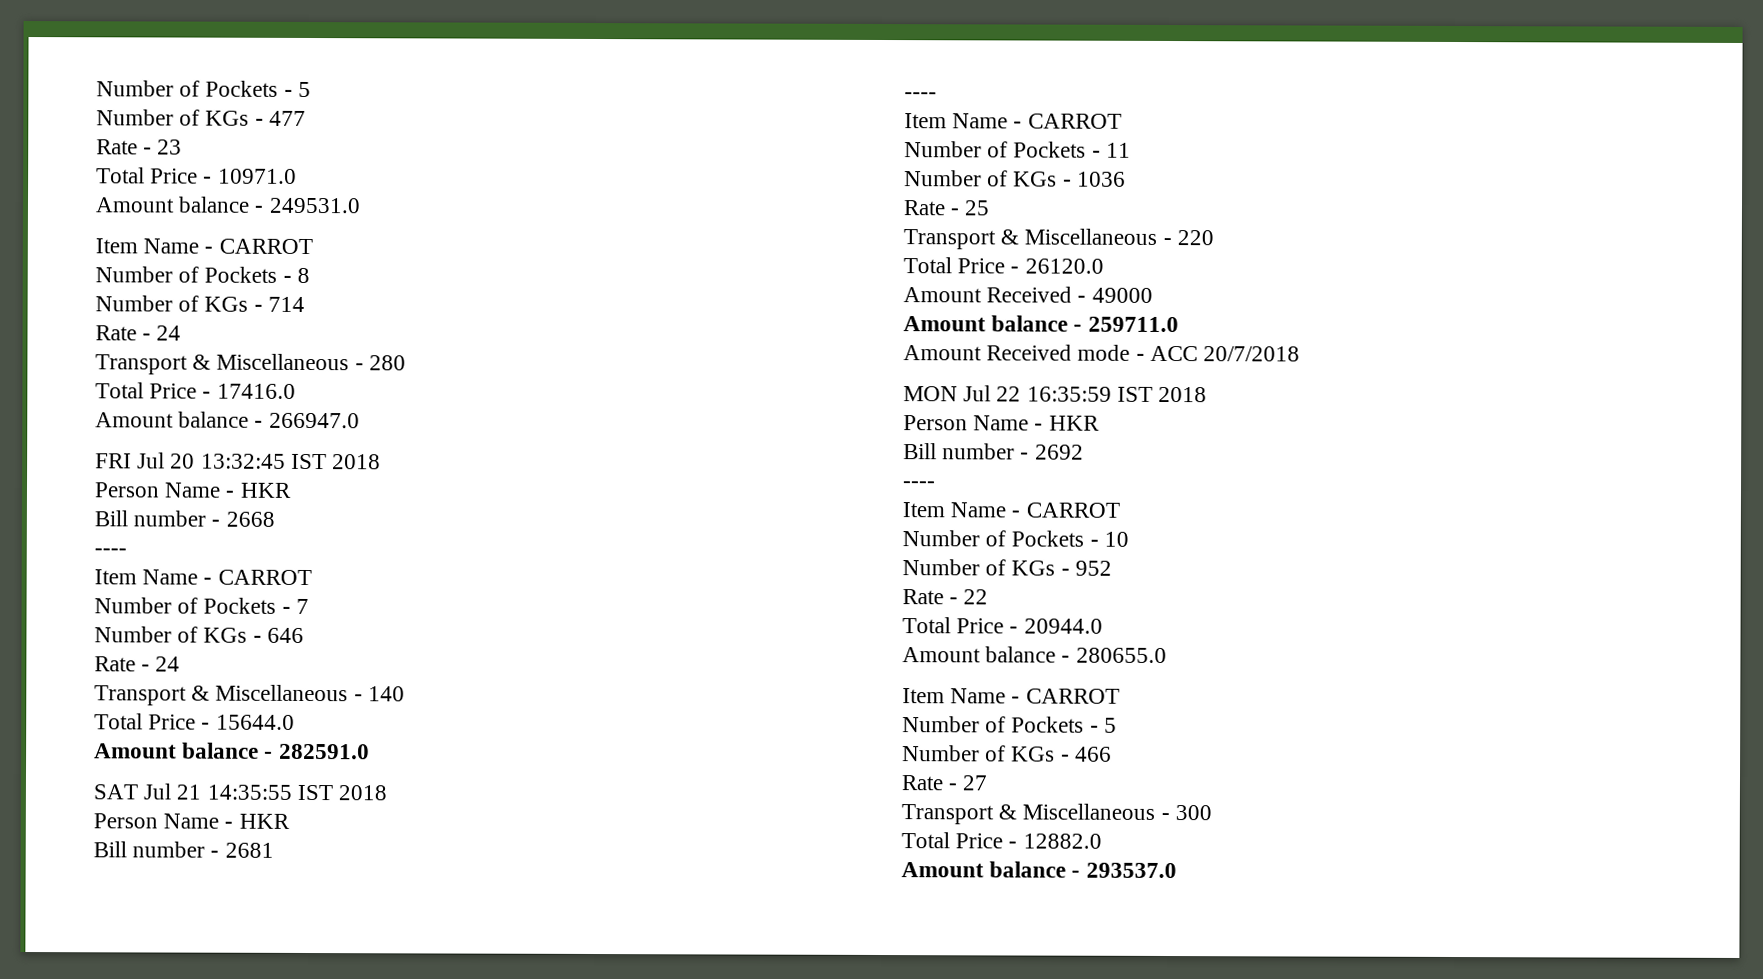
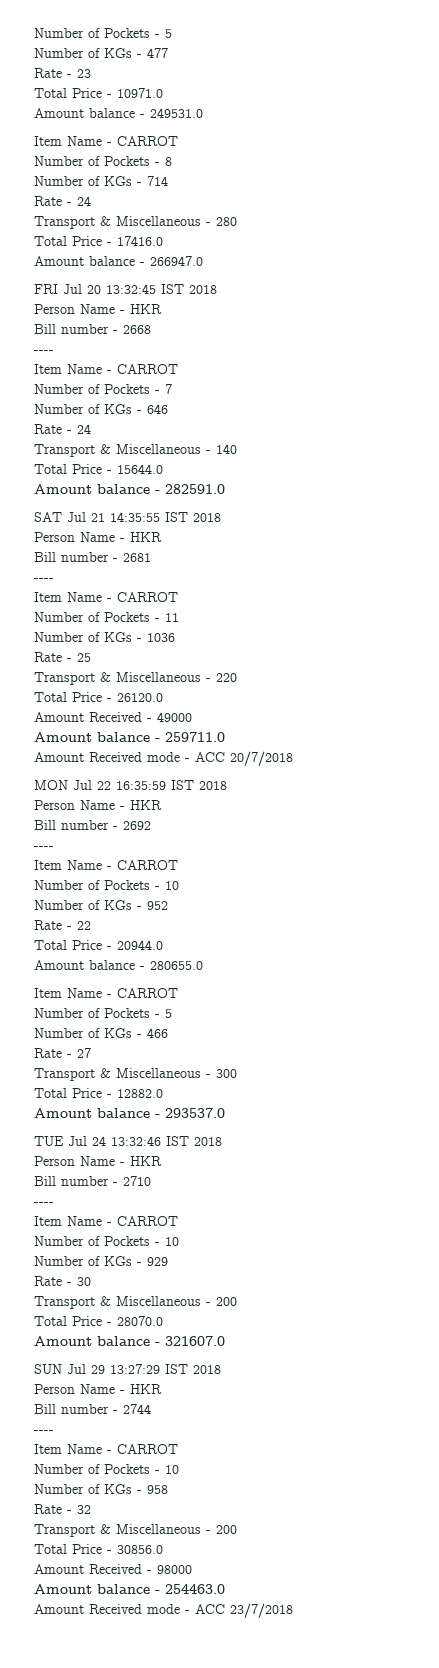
(1177, 870) none -> [34,1136,222,1146] [34,1156,162,1166] [34,1176,151,1186] [34,1202,54,1206] [34,1216,178,1226] [34,1236,179,1246] [34,1256,168,1266] [34,1276,91,1286] [34,1296,237,1309] [34,1316,163,1326] [34,1336,225,1346] [34,1364,221,1374] [34,1384,162,1394] [34,1404,151,1414] [34,1430,54,1434] [34,1444,178,1454] [34,1464,179,1474] [34,1484,168,1494] [34,1504,91,1514] [34,1524,237,1537] [34,1544,163,1554] [34,1564,192,1574] [34,1584,225,1594] [34,1603,293,1618] // TUE Jul 24 13:32:46 IST 2018 // Person Name - HKR // Bill number - 2710 // ---- // Item Name - CARROT // Number of Pockets - 10 // Number of KGs - 929 // Rate - 30 // Transport & Miscellaneous - 200 // Total Price - 28070.0 // Amount balance - 321607.0 // SUN Jul 29 13:27:29 IST 2018 // Person Name - HKR // Bill number - 2744 // ---- // Item Name - CARROT // Number of Pockets - 10 // Number of KGs - 958 // Rate - 32 // Transport & Miscellaneous - 200 // Total Price - 30856.0 // Amount Received - 98000 // Amount balance - 254463.0 // Amount Received mode - ACC 23/7/2018

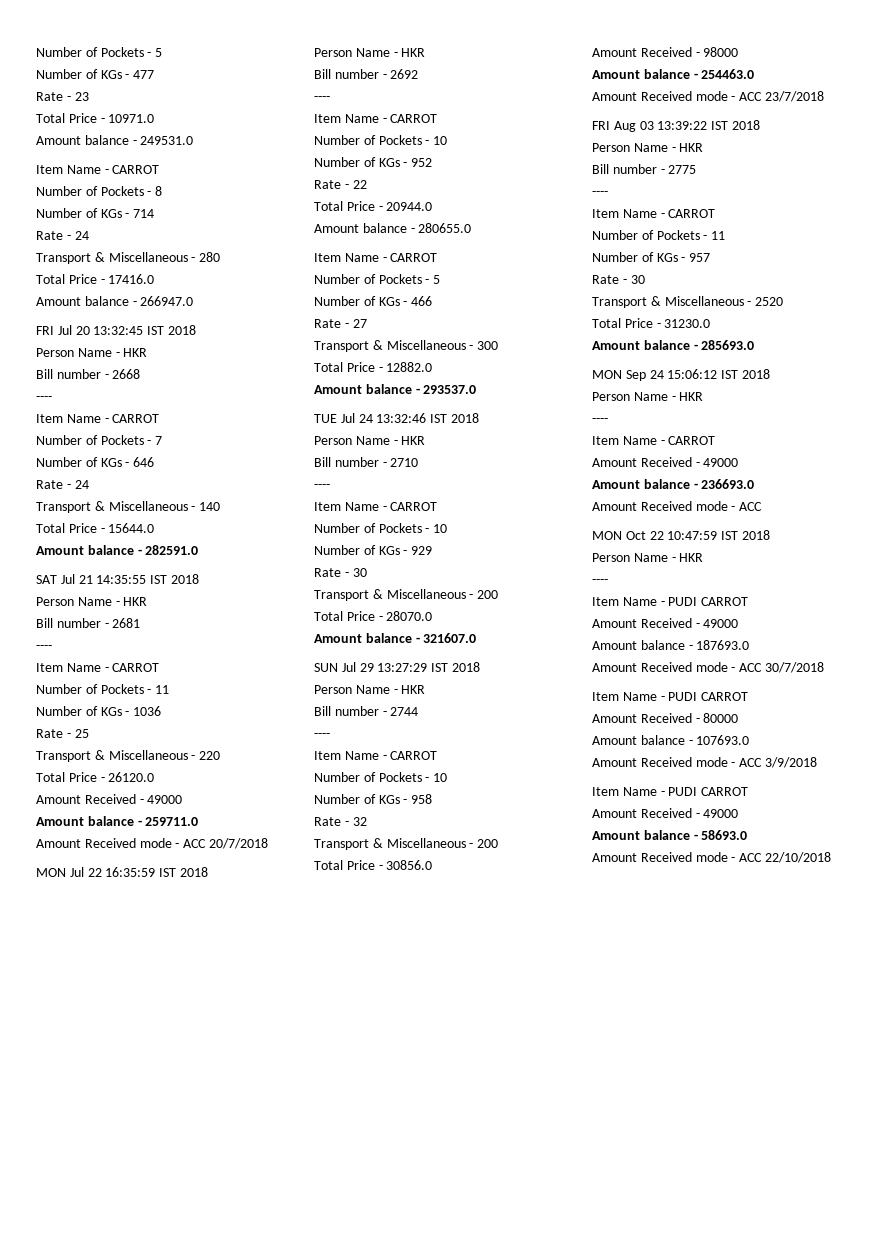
(293, 1610) none -> [592,120,760,132] [592,143,704,152] [592,164,697,174] [592,191,608,196] [592,209,716,218] [592,230,726,240] [592,252,711,262] [592,275,645,284] [592,296,784,308] [592,318,711,328] [592,340,755,350] [592,369,770,381] [592,392,704,401] [592,418,608,423] [592,436,716,445] [592,457,739,467] [592,479,755,489] [592,501,763,511] [592,530,770,540] [592,553,704,562] [592,579,608,584] [592,597,749,606] [592,618,739,628] [592,640,750,650] [592,662,824,673] [592,692,749,701] [592,713,739,723] [592,735,750,745] [592,757,817,768] [592,787,749,796] [592,808,739,818] [592,830,748,840] [592,852,831,863] // FRI Aug 03 13:39:22 IST 2018 // Person Name - HKR // Bill number - 2775 // ---- // Item Name - CARROT // Number of Pockets - 11 // Number of KGs - 957 // Rate - 30 // Transport & Miscellaneous - 2520 // Total Price - 31230.0 // Amount balance - 285693.0 // MON Sep 24 15:06:12 IST 2018 // Person Name - HKR // ---- // Item Name - CARROT // Amount Received - 49000 // Amount balance - 236693.0 // Amount Received mode - ACC // MON Oct 22 10:47:59 IST 2018 // Person Name - HKR // ---- // Item Name - PUDI CARROT // Amount Received - 49000 // Amount balance - 187693.0 // Amount Received mode - ACC 30/7/2018 // Item Name - PUDI CARROT // Amount Received - 80000 // Amount balance - 107693.0 // Amount Received mode - ACC 3/9/2018 // Item Name - PUDI CARROT // Amount Received - 49000 // Amount balance - 58693.0 // Amount Received mode - ACC 22/10/2018

